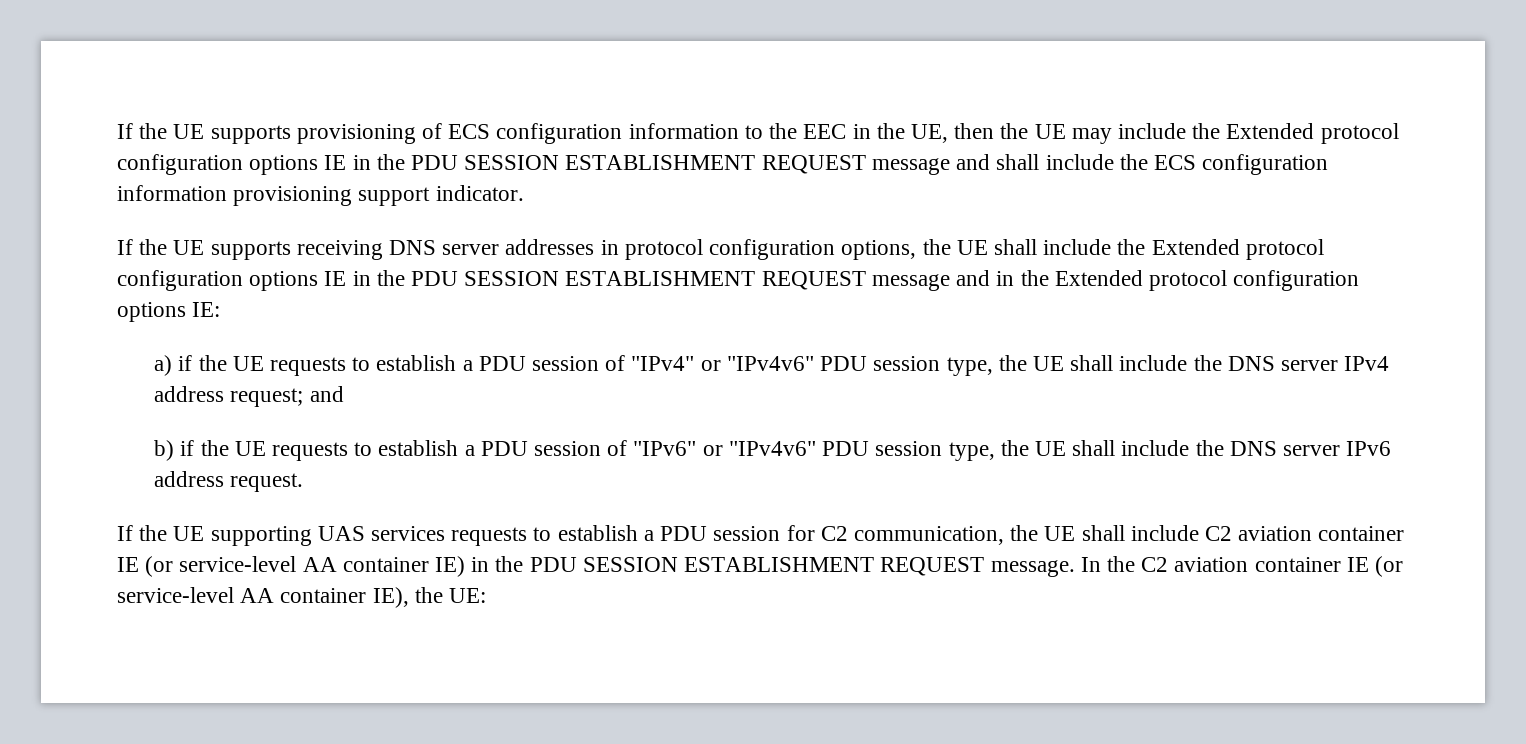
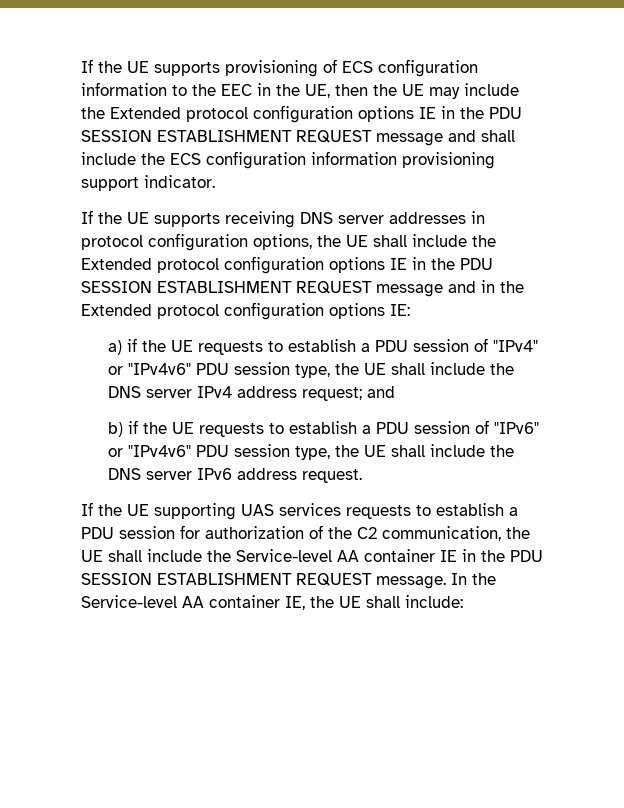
(815, 533) none -> [205,525,352,539] authorization of the
[1204,526,1405,541] [117,556,466,577] C2 aviation container IE (or service-level AA container IE) -> [207,549,457,562] the Service-level AA container IE
[1141,556,1403,577] [117,587,487,608] C2 aviation container IE (or service-level AA container IE), the UE: -> [81,595,463,610] Service-level AA container IE, the UE shall include:

